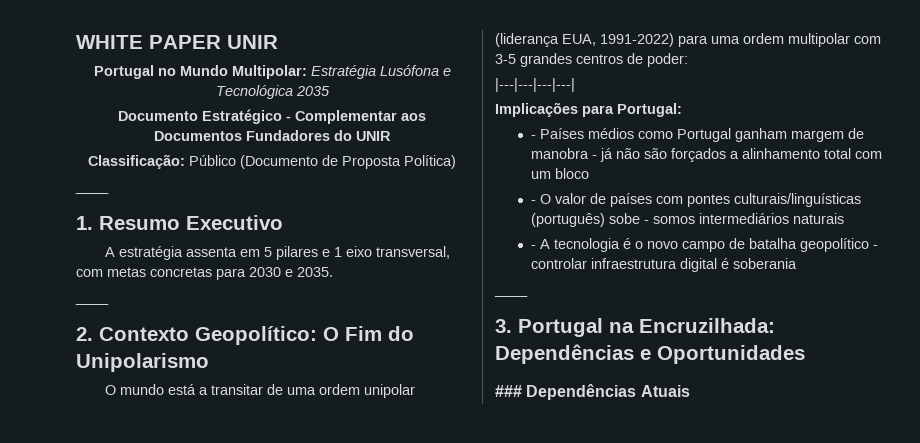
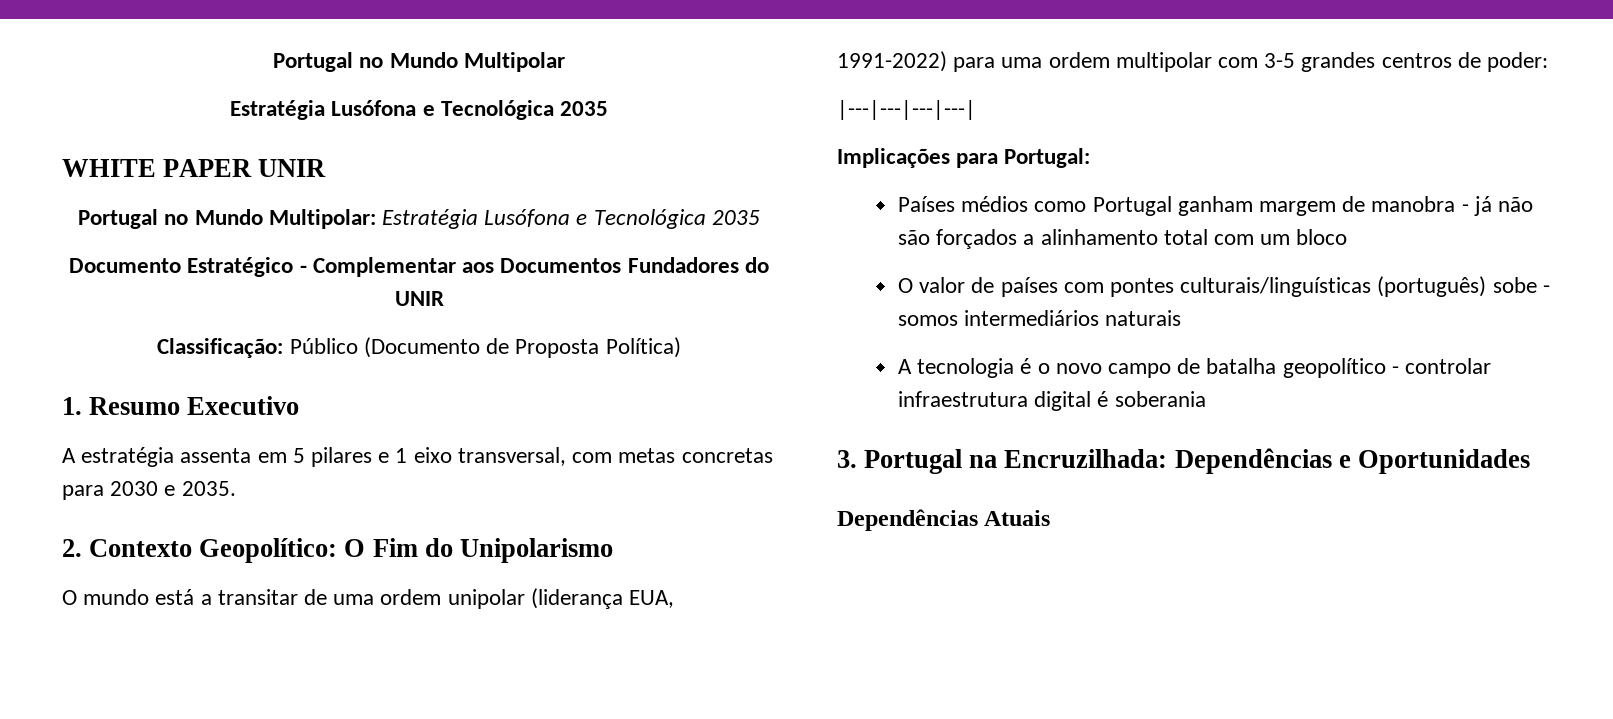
(76, 42) none -> [273,52,565,72] [230,100,608,120] Portugal no Mundo Multipolar // Estratégia Lusófona e Tecnológica 2035 //
[75,191,109,194] // ____ -> (681, 347) none
[75,302,109,305] // ____ -> (236, 488) none
[530,135,536,139] - -> (1091, 158) none
[530,200,536,204] - -> (1348, 237) none
[530,245,536,249] - -> (1182, 318) none
[494,294,528,297] // ____ -> (1206, 399) none
[495,385,522,397] ### -> (1530, 461) none

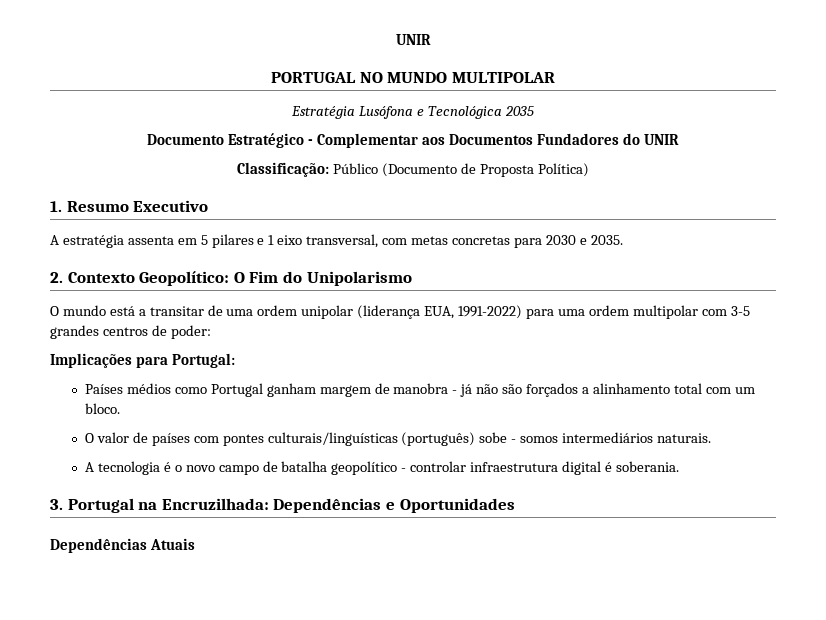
[273,52,565,72] [230,100,608,120] [62,159,327,177] [78,209,376,229] Portugal no Mundo Multipolar // Estratégia Lusófona e Tecnológica 2035 // WHITE PAPER UNIR // Portugal no Mundo Multipolar: -> [395,34,431,45] [271,72,555,83] UNIR // PORTUGAL NO MUNDO MULTIPOLAR //
[837,100,976,120] // |---|---|---|---| -> (211, 332) none
[1296,229,1348,245] bloco -> [85,403,121,414] bloco.
[1105,310,1182,326] naturais -> [657,433,712,443] naturais.
[1114,391,1206,407] soberania -> [615,461,679,472] soberania.

